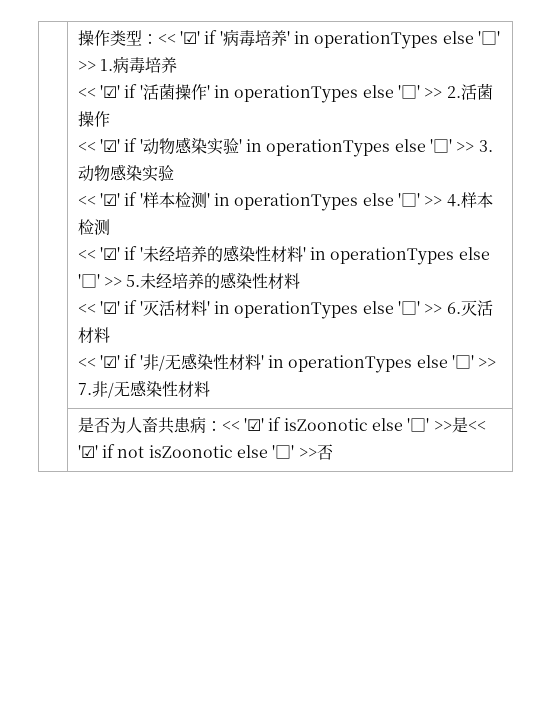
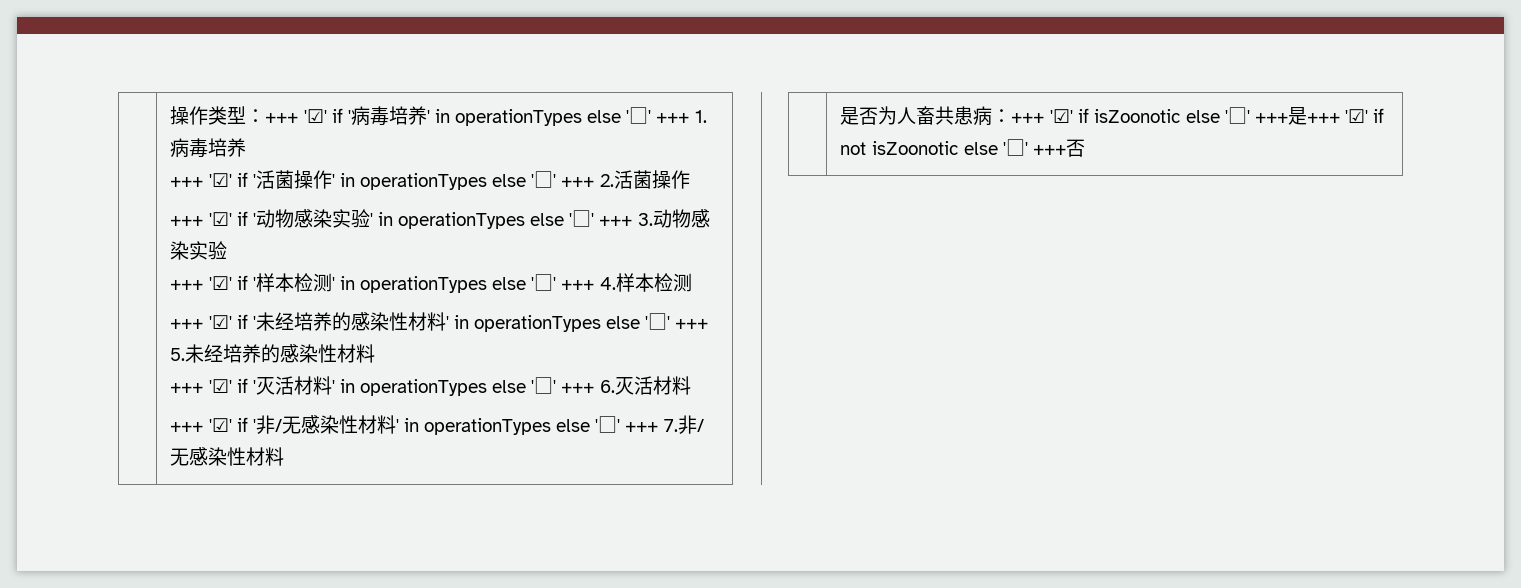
[157,34,176,44] << -> [265,113,299,123] +++
[77,61,96,71] >> -> [656,113,690,123] +++
[77,88,96,98] << -> [170,177,204,187] +++
[424,88,443,98] >> -> [561,177,595,187] +++
[77,142,96,152] << -> [170,216,204,226] +++
[456,142,475,152] >> -> [599,216,633,226] +++
[77,196,96,206] << -> [170,280,204,290] +++
[424,196,443,206] >> -> [561,280,595,290] +++
[77,250,96,260] << -> [170,319,204,329] +++
[103,277,122,287] >> -> [675,319,709,329] +++
[77,304,96,314] << -> [170,383,204,393] +++
[424,304,443,314] >> -> [561,383,595,393] +++
[77,358,96,368] << -> [170,422,204,432] +++
[478,358,497,368] >> -> [625,422,659,432] +++
[221,421,240,431] << -> [1011,113,1045,123] +++
[433,417,486,433] >>是<< -> [1255,107,1341,125] +++是+++
[298,448,317,458] >> -> [1032,145,1066,155] +++

